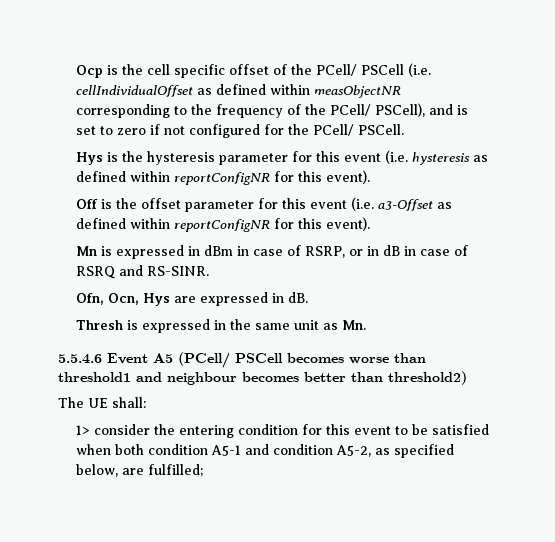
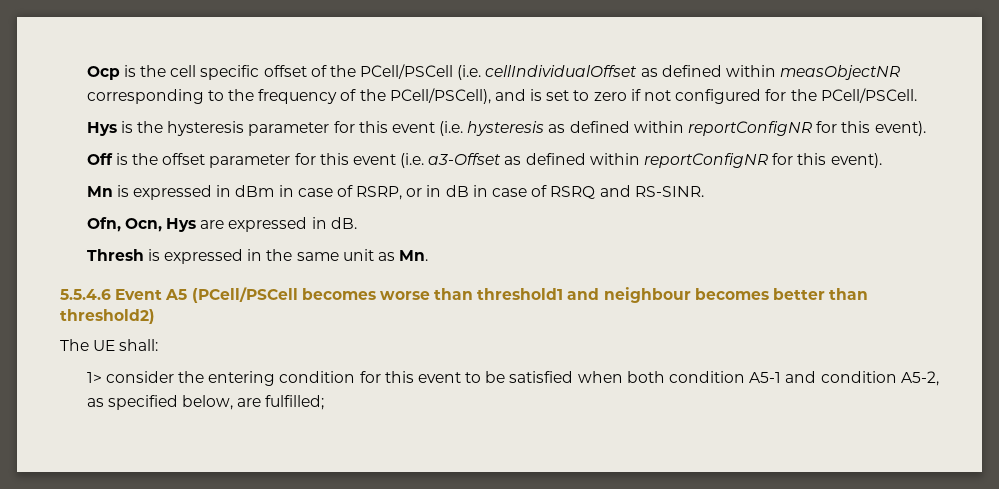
[315,64,404,76] PCell/ PSCell -> [360,64,454,79] PCell/PSCell
[329,103,425,117] PCell/ PSCell), -> [389,88,491,104] PCell/PSCell),
[312,124,404,136] PCell/ PSCell. -> [820,88,917,103] PCell/PSCell.
[178,352,283,368] (PCell/ PSCell -> [191,287,298,303] (PCell/PSCell

